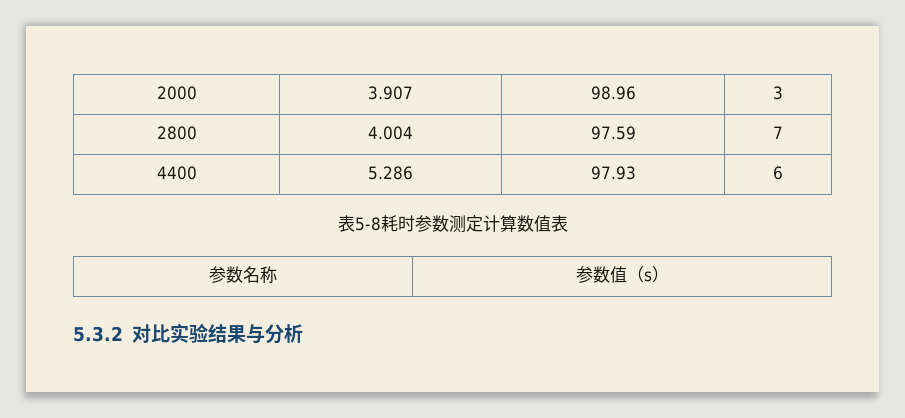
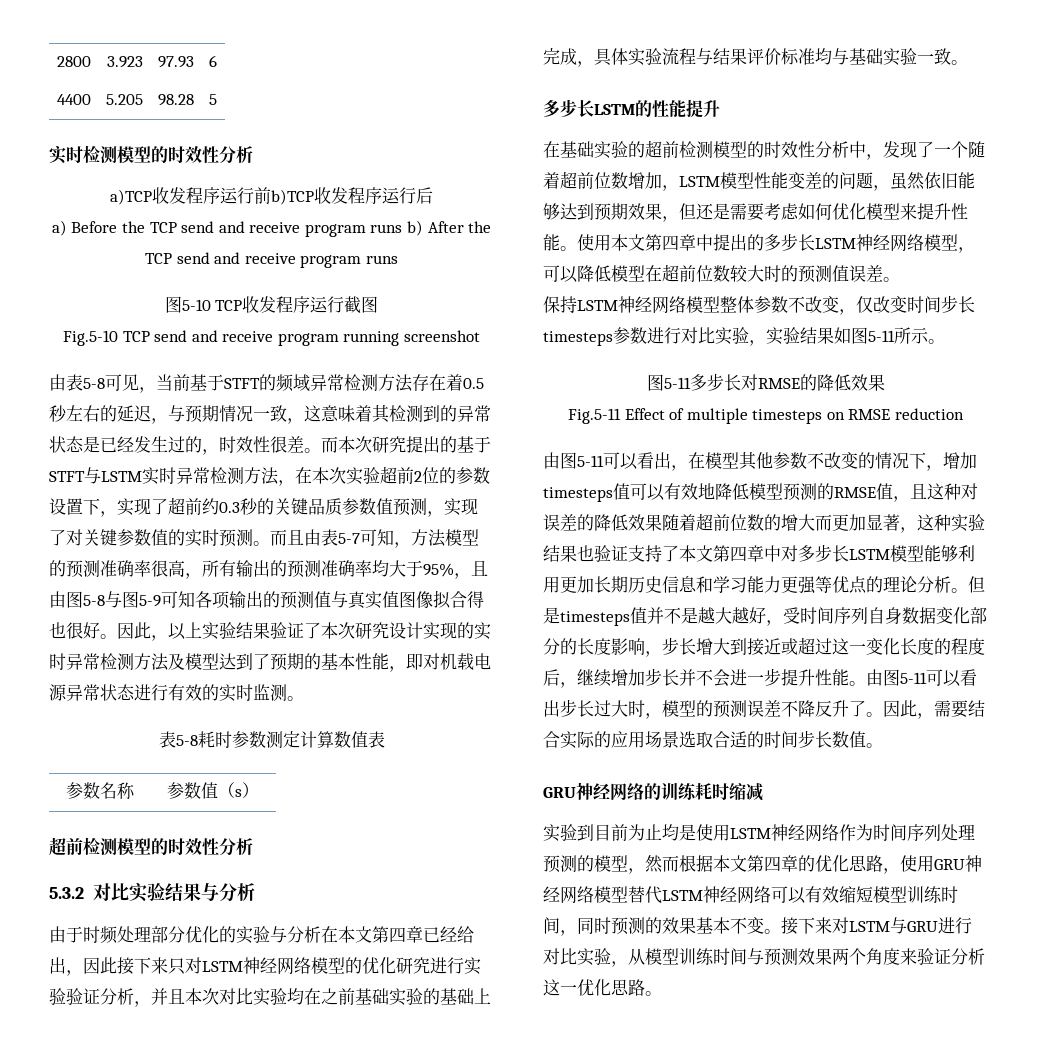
[156,86,197,100] [368,86,413,100] [590,86,636,100] [773,86,783,100] [156,126,197,140] [368,126,413,140] [590,126,636,140] [773,126,783,139] [156,166,197,180] [368,166,413,180] [590,166,636,180] [773,166,783,180] 2000 | 3.907 | 98.96 | 3 // 2800 | 4.004 | 97.59 | 7 // 4400 | 5.286 | 97.93 | 6 -> [57,56,91,67] [106,56,143,68] [158,56,194,68] [209,55,217,67] [57,94,91,105] [106,94,143,105] [158,94,194,106] [209,94,217,105] [49,145,253,164] [110,187,433,205] [51,220,492,237] [145,252,398,268] [164,296,379,314] [62,330,481,346] [49,374,484,393] [49,404,491,424] [49,436,491,455] [49,466,490,486] [49,497,478,517] [49,529,479,548] [49,560,488,579] [49,590,484,609] [49,622,491,641] [49,653,491,672] [49,684,304,702] 2800 | 3.923 | 97.93 | 6 // 4400 | 5.205 | 98.28 | 5 // 实时检测模型的时效性分析 // a)TCP收发程序运行前b)TCP收发程序运行后 // a) Before the TCP send and receive program runs b) After the TCP send and receive program runs // 图5-10 TCP收发程序运行截图 // Fig.5-10 TCP send and receive program running screenshot // 由表5-8可见，当前基于STFT的频域异常检测方法存在着0.5秒左右的延迟，与预期情况一致，这意味着其检测到的异常状态是已经发生过的，时效性很差。而本次研究提出的基于STFT与LSTM实时异常检测方法，在本次实验超前2位的参数设置下，实现了超前约0.3秒的关键品质参数值预测，实现了对关键参数值的实时预测。而且由表5-7可知，方法模型的预测准确率很高，所有输出的预测准确率均大于95%，且由图5-8与图5-9可知各项输出的预测值与真实值图像拟合得也很好。因此，以上实验结果验证了本次研究设计实现的实时异常检测方法及模型达到了预期的基本性能，即对机载电源异常状态进行有效的实时监测。
(669, 274) none -> [49,837,253,856] // 超前检测模型的时效性分析
(303, 333) none -> [49,926,474,944] [49,957,481,976] [49,988,491,1007] [543,48,968,67] [543,99,720,118] [543,140,985,160] [543,171,975,191] [543,203,968,222] [543,233,975,253] [543,264,900,283] [543,295,975,315] [543,327,945,346] [646,373,885,391] [567,408,965,424] [543,451,977,471] [543,483,978,502] [543,513,985,533] [543,544,975,562] [543,576,985,594] [543,607,987,626] [543,637,985,657] [543,668,977,688] [543,699,985,719] [543,730,883,749] [543,782,763,801] [543,824,975,842] [543,855,982,874] [543,886,958,904] [543,917,972,936] [543,948,985,967] [543,979,662,996] // 由于时频处理部分优化的实验与分析在本文第四章已经给出，因此接下来只对LSTM神经网络模型的优化研究进行实验验证分析，并且本次对比实验均在之前基础实验的基础上完成，具体实验流程与结果评价标准均与基础实验一致。 // 多步长LSTM的性能提升 // 在基础实验的超前检测模型的时效性分析中，发现了一个随着超前位数增加，LSTM模型性能变差的问题，虽然依旧能够达到预期效果，但还是需要考虑如何优化模型来提升性能。使用本文第四章中提出的多步长LSTM神经网络模型，可以降低模型在超前位数较大时的预测值误差。 // 保持LSTM神经网络模型整体参数不改变，仅改变时间步长timesteps参数进行对比实验，实验结果如图5-11所示。 // 图5-11多步长对RMSE的降低效果 // Fig.5-11 Effect of multiple timesteps on RMSE reduction // 由图5-11可以看出，在模型其他参数不改变的情况下，增加timesteps值可以有效地降低模型预测的RMSE值，且这种对误差的降低效果随着超前位数的增大而更加显著，这种实验结果也验证支持了本文第四章中对多步长LSTM模型能够利用更加长期历史信息和学习能力更强等优点的理论分析。但是timesteps值并不是越大越好，受时间序列自身数据变化部分的长度影响，步长增大到接近或超过这一变化长度的程度后，继续增加步长并不会进一步提升性能。由图5-11可以看出步长过大时，模型的预测误差不降反升了。因此，需要结合实际的应用场景选取合适的时间步长数值。 // GRU神经网络的训练耗时缩减 // 实验到目前为止均是使用LSTM神经网络作为时间序列处理预测的模型，然而根据本文第四章的优化思路，使用GRU神经网络模型替代LSTM神经网络可以有效缩短模型训练时间，同时预测的效果基本不变。接下来对LSTM与GRU进行对比实验，从模型训练时间与预测效果两个角度来验证分析这一优化思路。

